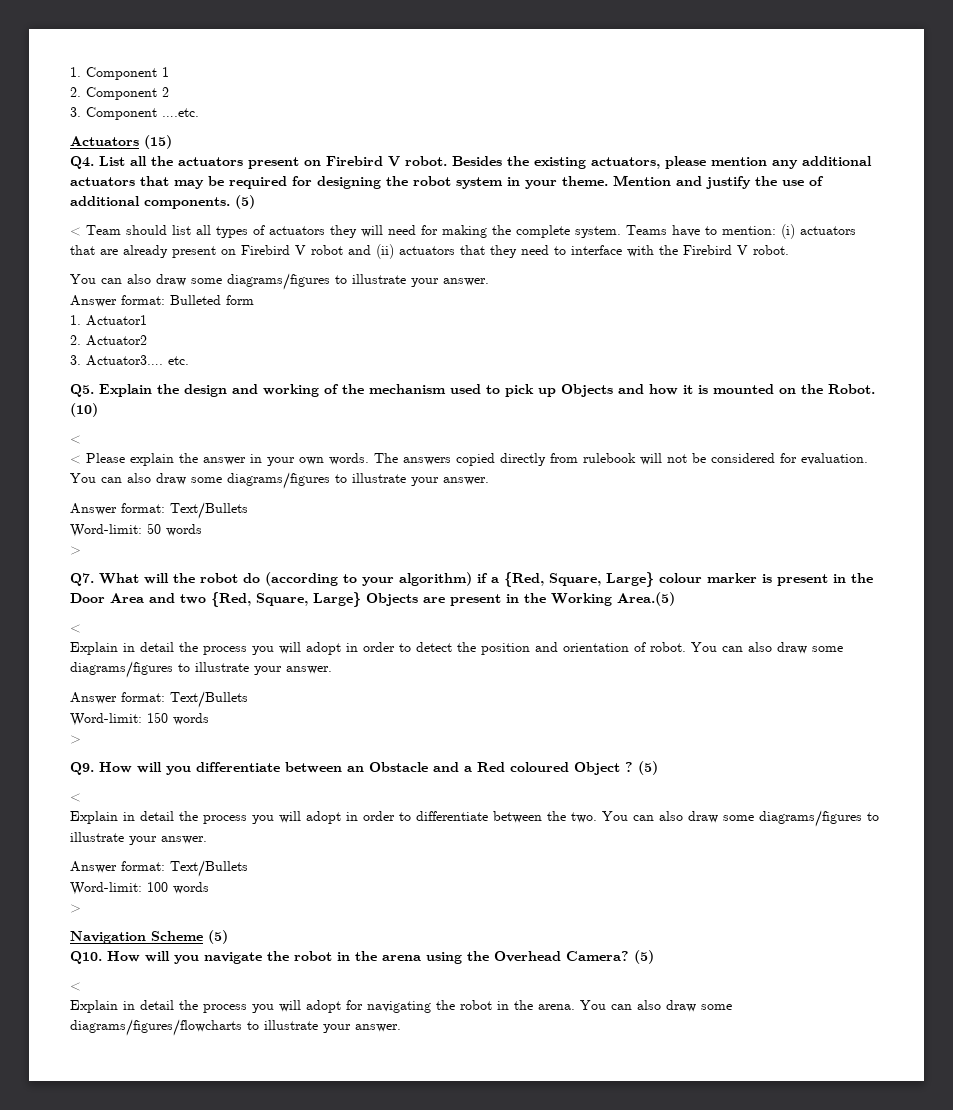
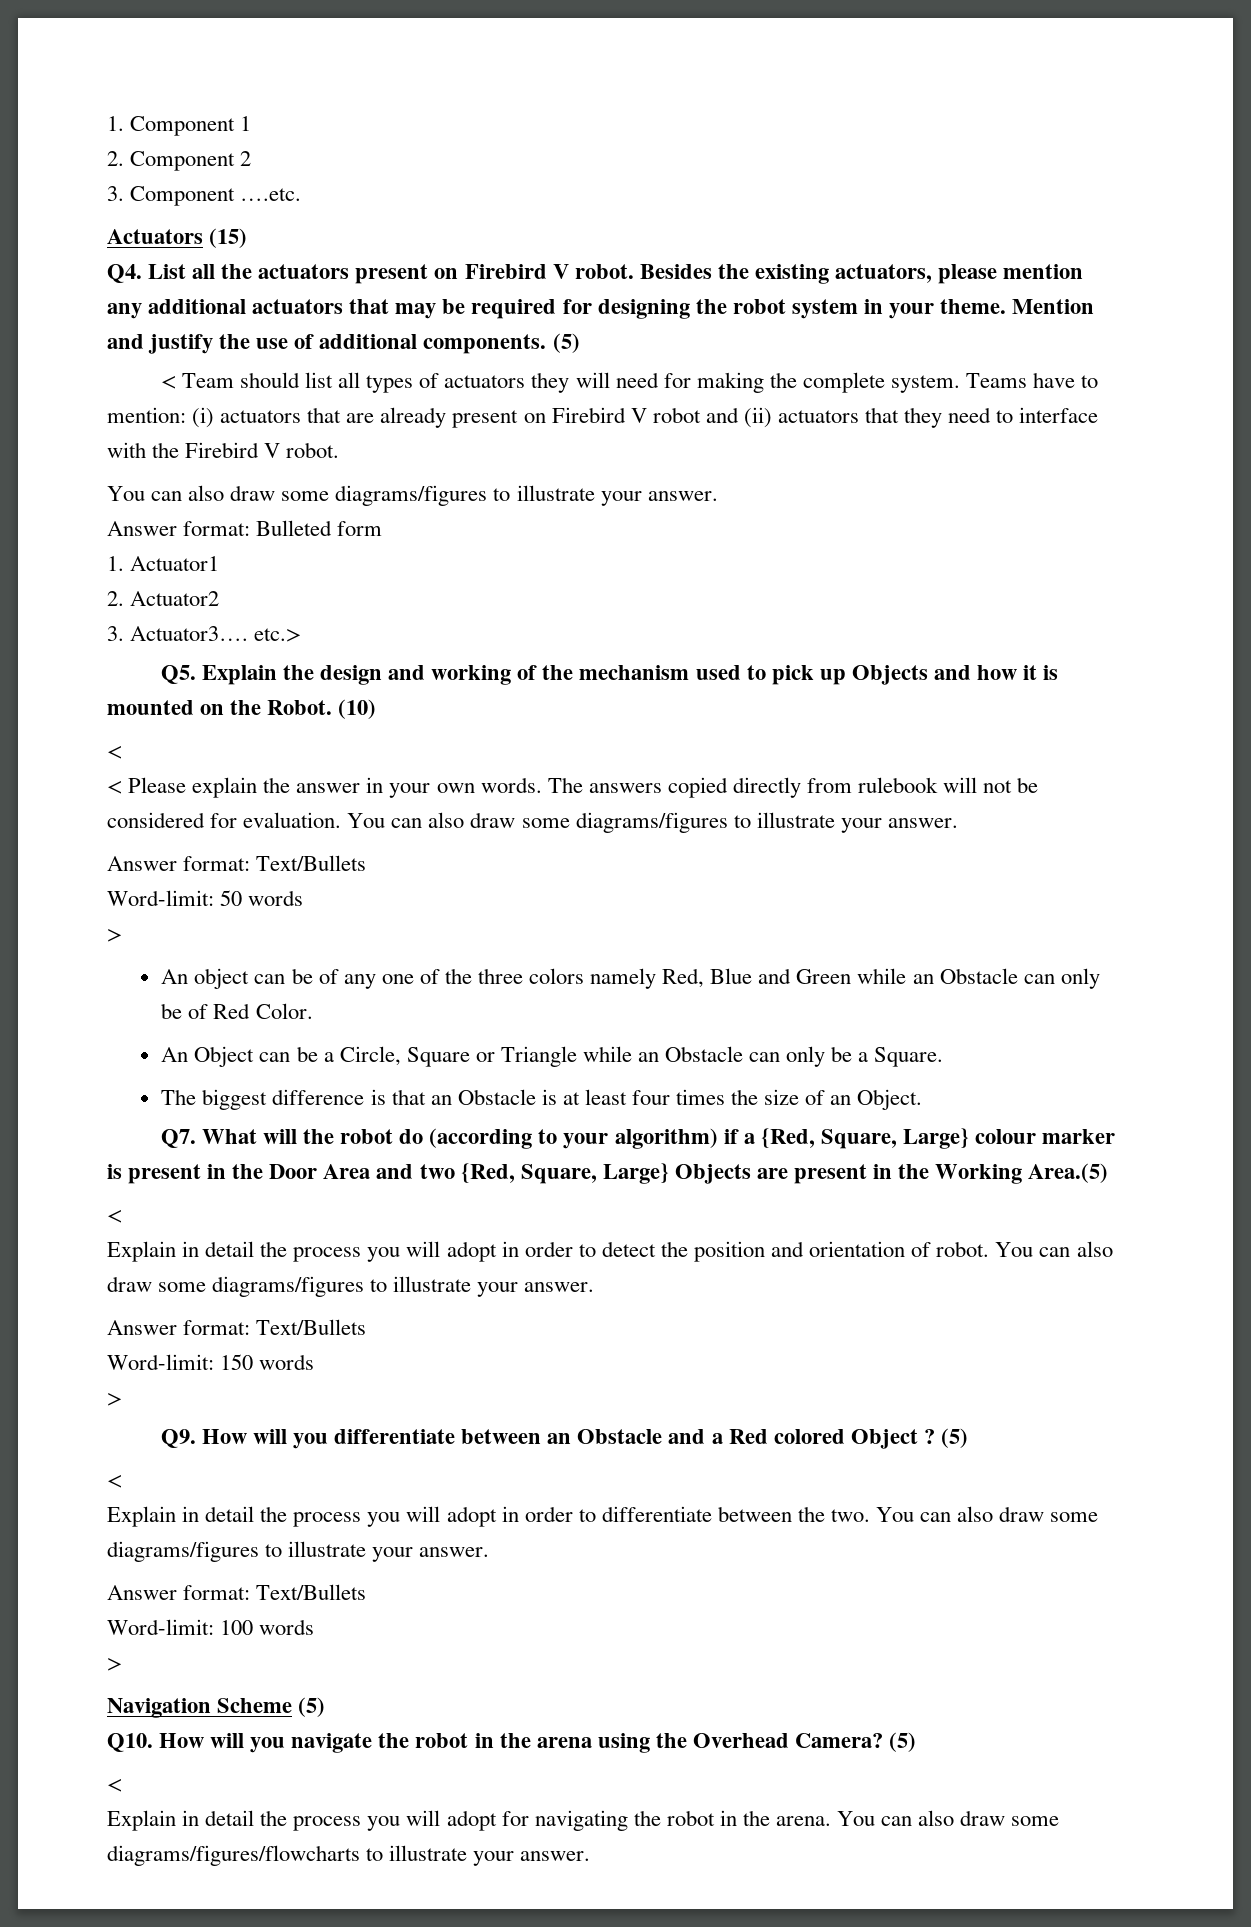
[168,356,189,365] etc. -> [254,628,302,642] etc.>
(81, 550) none -> [161,968,1100,989] [161,1003,313,1019] [161,1046,944,1067] [161,1089,923,1110] // An object can be of any one of the three colors namely Red, Blue and Green while an Obstacle can only be of Red Color. // An Object can be a Circle, Square or Triangle while an Obstacle can only be a Square. // The biggest difference is that an Obstacle is at least four times the size of an Object.
[510,762,569,772] coloured -> [773,1429,845,1444] colored

